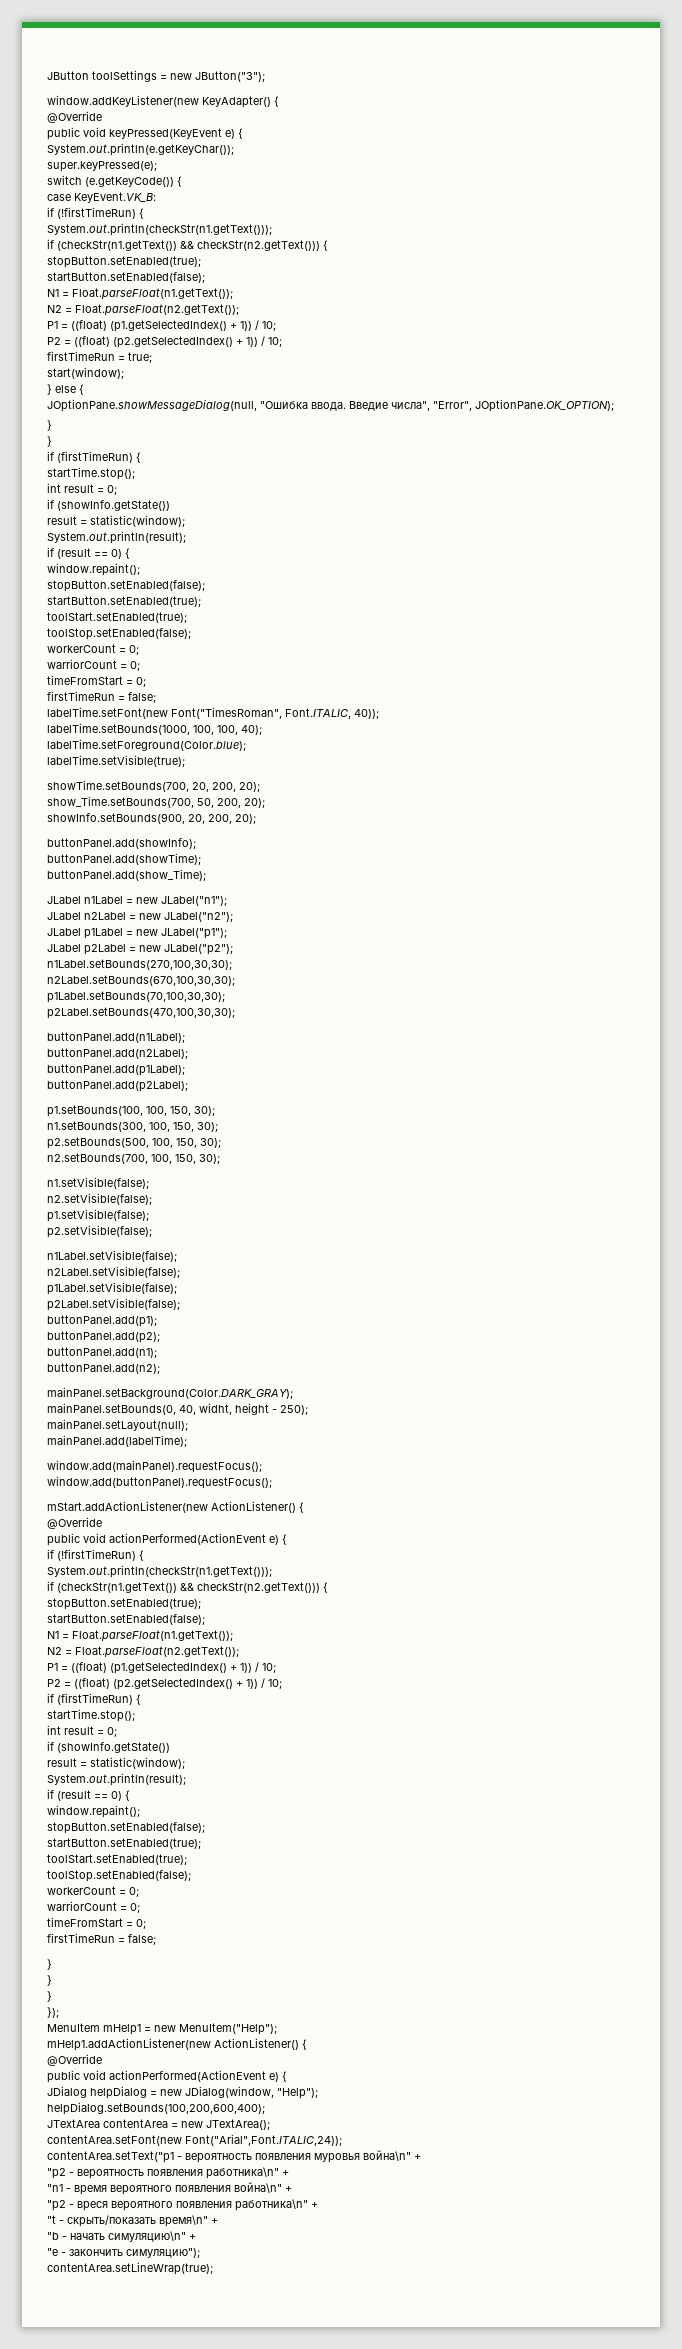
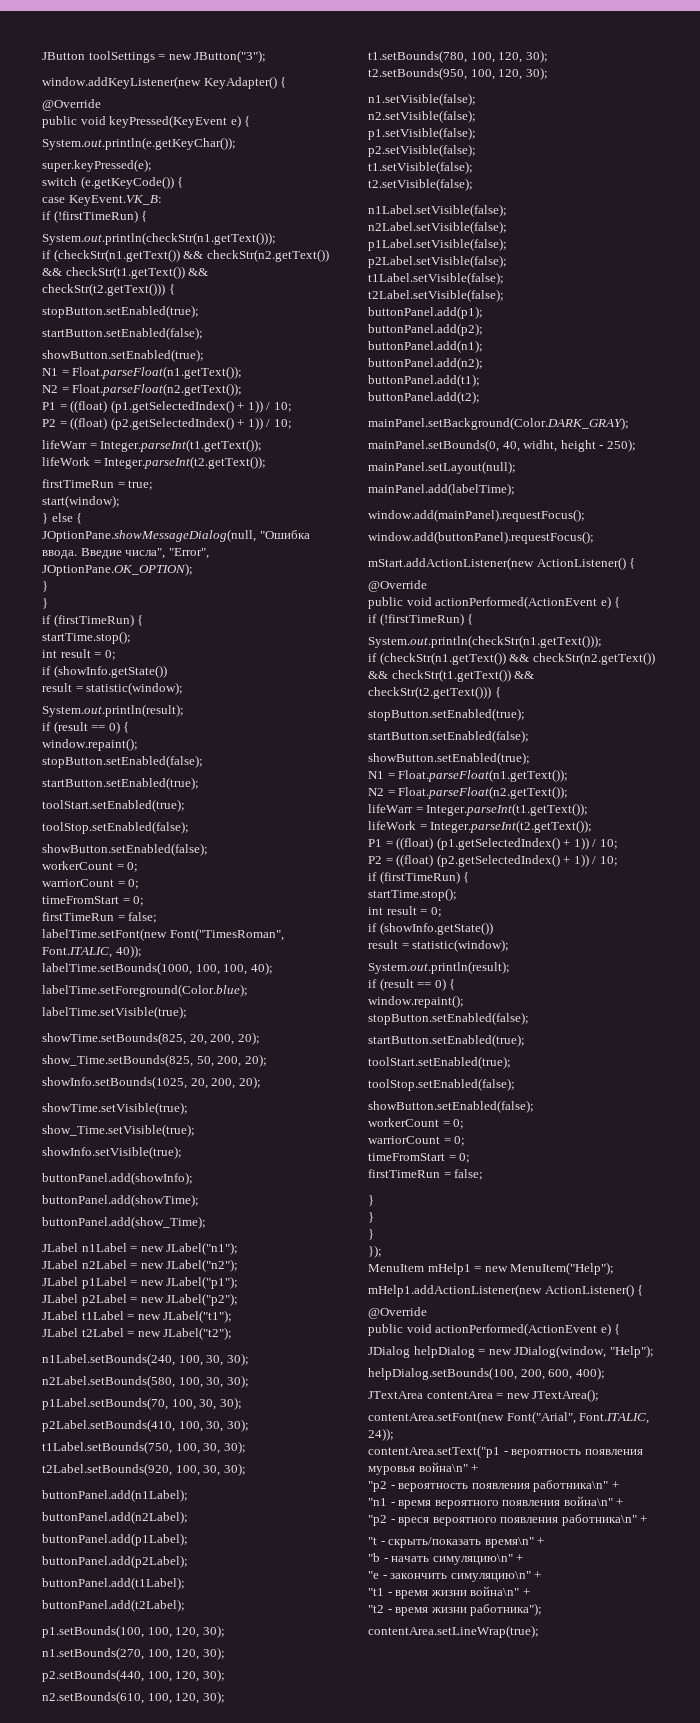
[197,240,328,251] [47,256,201,268] [47,272,205,283] checkStr(n2.getText())) { // stopButton.setEnabled(true); // startButton.setEnabled(false); -> [206,249,329,262] [42,266,209,279] [42,283,175,296] [42,305,199,318] [42,327,203,340] [42,349,204,362] checkStr(n2.getText()) && checkStr(t1.getText()) && checkStr(t2.getText())) { // stopButton.setEnabled(true); // startButton.setEnabled(false); // showButton.setEnabled(true);
(282, 342) none -> [42,439,263,452] [42,456,267,469] // lifeWarr = Integer.parseInt(t1.getText()); // lifeWork = Integer.parseInt(t2.getText());
(191, 634) none -> [42,843,208,856] // showButton.setEnabled(false);
[47,780,260,792] [47,796,194,808] showTime.setBounds(700, 20, 200, 20); // show_Time.setBounds(700, -> [42,1032,260,1045] [42,1054,193,1067] showTime.setBounds(825, 20, 200, 20); // show_Time.setBounds(825,
[47,813,256,824] showInfo.setBounds(900, 20, 200, 20); -> [42,1076,261,1089] [42,1102,188,1115] [42,1124,195,1137] [42,1146,182,1159] showInfo.setBounds(1025, 20, 200, 20); // showTime.setVisible(true); // show_Time.setVisible(true); // showInfo.setVisible(true);
[47,959,232,970] [47,975,235,986] [47,991,225,1003] [47,1007,235,1019] n1Label.setBounds(270,100,30,30); // n2Label.setBounds(670,100,30,30); // p1Label.setBounds(70,100,30,30); // p2Label.setBounds(470,100,30,30); -> [42,1310,233,1323] [42,1327,233,1340] [42,1353,249,1366] [42,1375,249,1388] [42,1397,242,1410] [42,1419,249,1432] [42,1441,246,1454] [42,1463,246,1476] JLabel t1Label = new JLabel("t1"); // JLabel t2Label = new JLabel("t2"); // n1Label.setBounds(240, 100, 30, 30); // n2Label.setBounds(580, 100, 30, 30); // p1Label.setBounds(70, 100, 30, 30); // p2Label.setBounds(410, 100, 30, 30); // t1Label.setBounds(750, 100, 30, 30); // t2Label.setBounds(920, 100, 30, 30);
(188, 1086) none -> [42,1577,185,1590] [42,1599,185,1612] // buttonPanel.add(t1Label); // buttonPanel.add(t2Label);
[170,1106,215,1116] [47,1121,218,1132] [47,1137,221,1149] [47,1153,196,1164] 150, 30); // n1.setBounds(300, 100, 150, 30); // p2.setBounds(500, 100, 150, 30); // n2.setBounds(700, 100, 150, -> [175,1625,225,1638] [42,1647,225,1660] [42,1669,225,1682] [42,1691,225,1704] [368,50,548,63] [368,67,523,80] 120, 30); // n1.setBounds(270, 100, 120, 30); // p2.setBounds(440, 100, 120, 30); // n2.setBounds(610, 100, 120, 30); // t1.setBounds(780, 100, 120, 30); // t2.setBounds(950, 100, 120,
(152, 1231) none -> [368,161,473,174] [368,178,473,191] // t1.setVisible(false); // t2.setVisible(false);
(180, 1304) none -> [368,272,504,285] [368,289,504,302] // t1Label.setVisible(false); // t2Label.setVisible(false);
(160, 1368) none -> [368,374,480,387] [368,391,480,404] // buttonPanel.add(t1); // buttonPanel.add(t2);
[197,1582,328,1593] [47,1598,201,1610] [47,1614,205,1625] [47,1630,233,1642] [47,1646,239,1658] checkStr(n2.getText())) { // stopButton.setEnabled(true); // startButton.setEnabled(false); // N1 = Float.parseFloat(n1.getText()); // N2 = Float.parseFloat(n2.getText()); -> [532,652,655,665] [368,669,535,682] [368,686,501,699] [368,708,525,721] [368,730,529,743] [368,752,530,765] [368,769,569,782] [368,786,569,799] [368,803,589,816] [368,820,593,833] checkStr(n2.getText()) && checkStr(t1.getText()) && checkStr(t2.getText())) { // stopButton.setEnabled(true); // startButton.setEnabled(false); // showButton.setEnabled(true); // N1 = Float.parseFloat(n1.getText()); // N2 = Float.parseFloat(n2.getText()); // lifeWarr = Integer.parseInt(t1.getText()); // lifeWork = Integer.parseInt(t2.getText());
(191, 1876) none -> [368,1100,534,1113] // showButton.setEnabled(false);
[47,2102,265,2115] helpDialog.setBounds(100,200,600,400); -> [368,1367,605,1380] helpDialog.setBounds(100, 200, 600, 400);
[185,2134,342,2146] Font("Arial",Font.ITALIC,24)); -> [506,1411,650,1424] [368,1428,394,1441] Font("Arial", Font.ITALIC, 24));
[126,2248,200,2258] симуляцию"); -> [450,1571,542,1582] [368,1586,530,1599] [368,1603,543,1616] симуляцию\n" + // "t1 - время жизни война\n" + // "t2 - время жизни работника");

